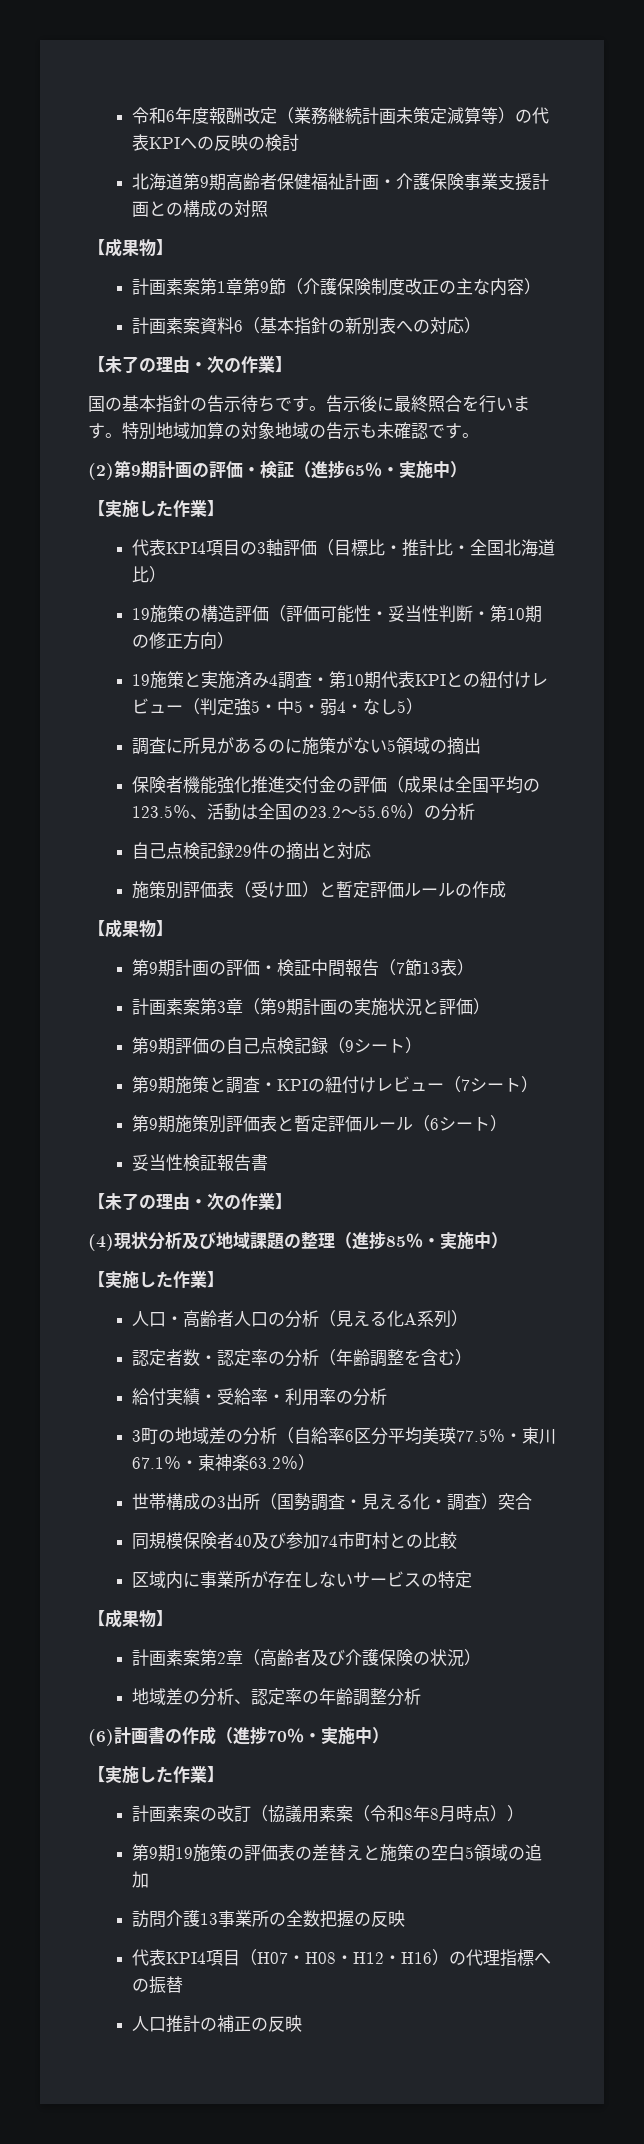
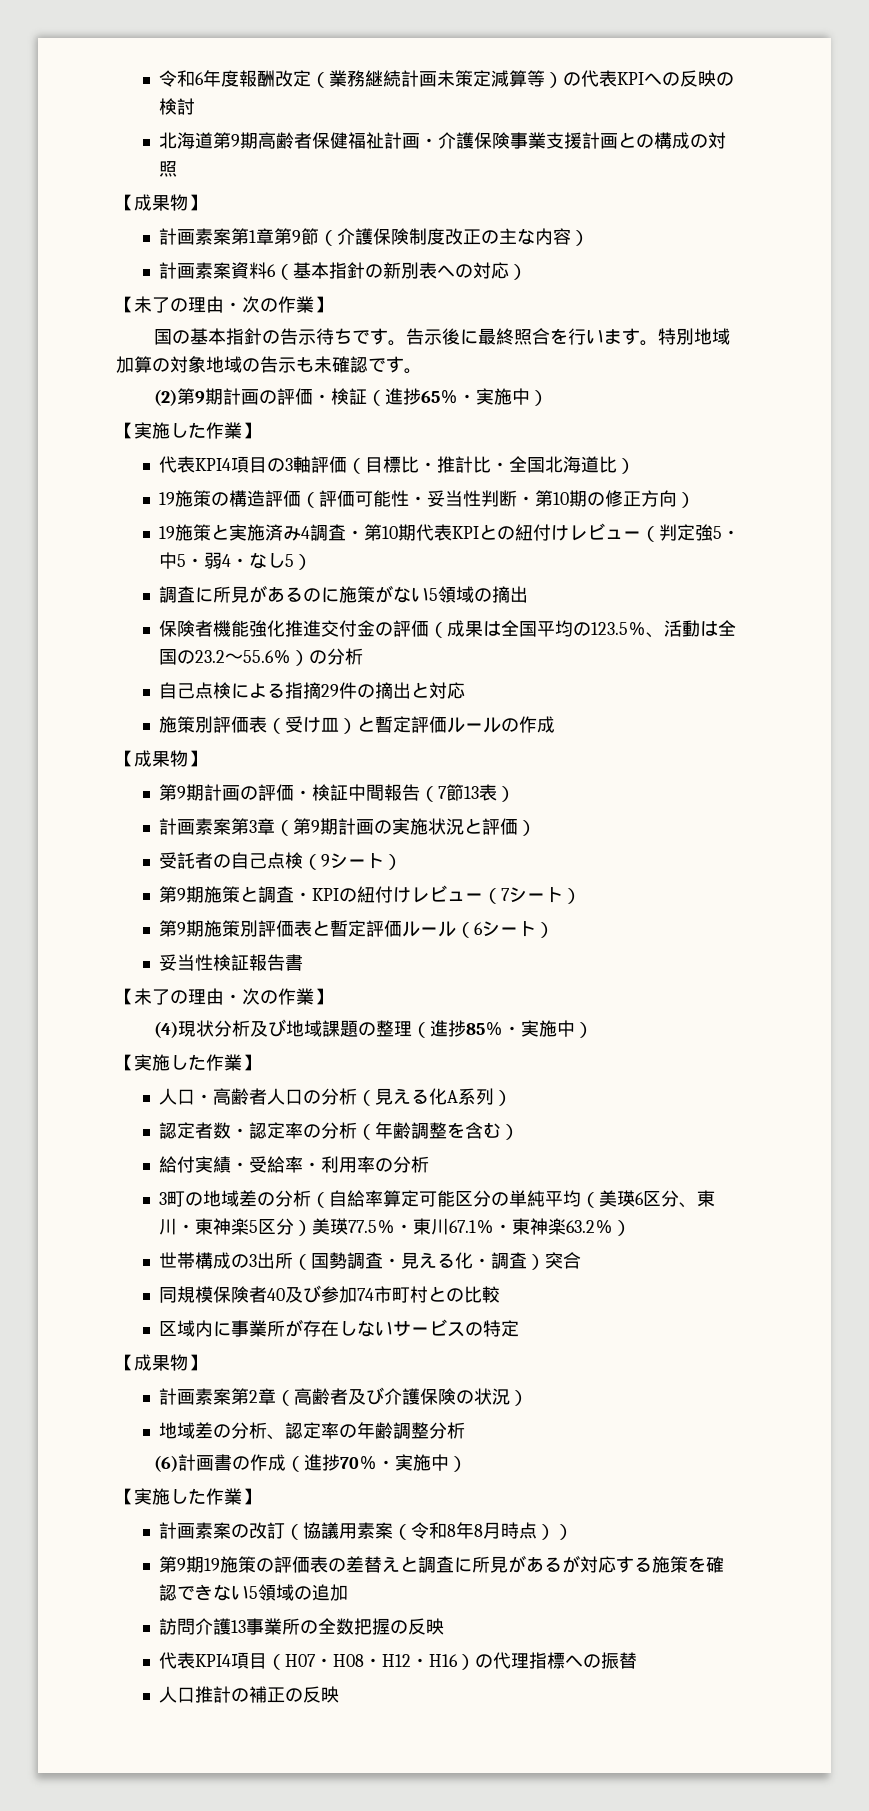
[199,842,234,859] 記録 -> [230,682,321,699] による指摘
[131,1037,209,1055] 第9期評価 -> [158,852,213,869] 受託者
[293,1037,328,1054] 記録 -> (303, 860) none
[344,1427,422,1445] 6区分平均 -> [382,1190,715,1208] [158,1218,312,1236] 算定可能区分の単純平均（美瑛6区分、東川・東神楽5区分）
[379,1844,465,1862] 施策の空白 -> [417,1555,724,1573] [158,1584,249,1601] 調査に所見があるが対応する施策を確認できない

